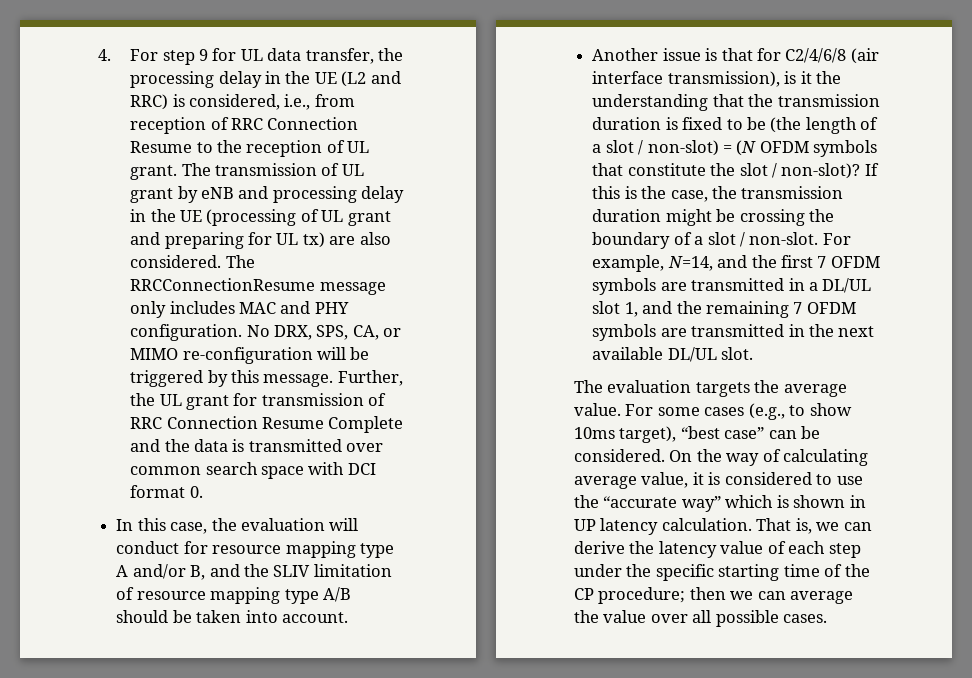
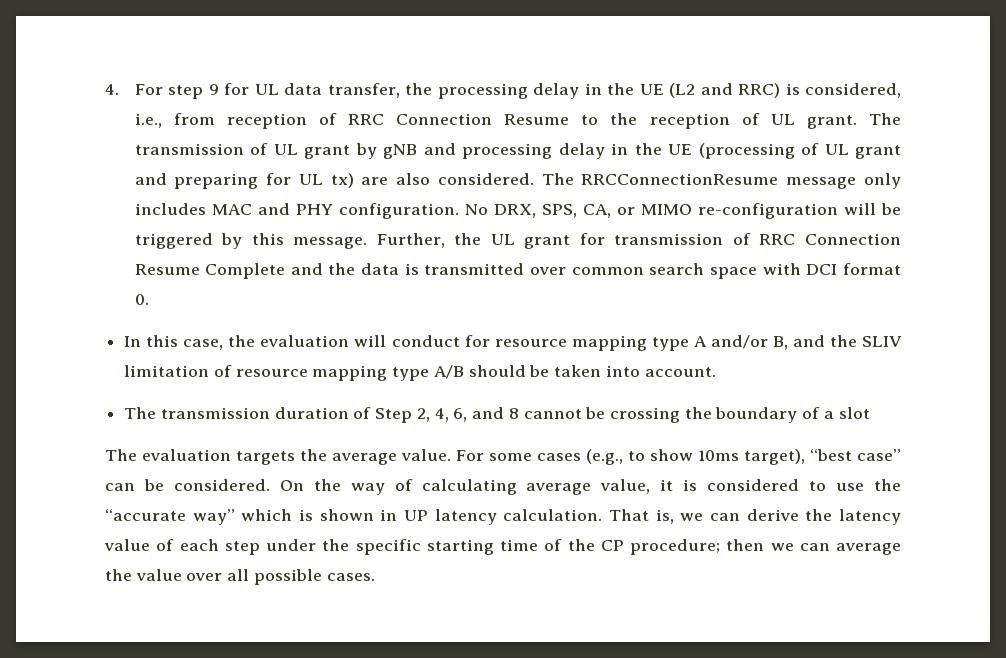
[201,187,235,199] eNB -> [382,144,417,159] gNB
[592,48,879,64] [592,71,841,87] [592,94,880,111] [592,117,879,134] [592,140,878,157] [592,163,879,179] [592,186,844,202] [592,209,712,226] Another issue is that for C2/4/6/8 (air interface transmission), is it the understanding that the transmission duration is fixed to be (the length of a slot / non-slot) = (N OFDM symbols that constitute the slot / non-slot)? If this is the case, the transmission duration might -> [124,407,582,423] The transmission duration of Step 2, 4, 6, and 8 cannot
[739,232,851,247] [592,255,880,272] [592,278,872,295] [592,301,856,318] [592,324,875,341] [592,347,754,362] / non-slot. For example, N=14, and the first 7 OFDM symbols are transmitted in a DL/UL slot 1, and the remaining 7 OFDM symbols are transmitted in the next available DL/UL slot. -> (870, 413) none

